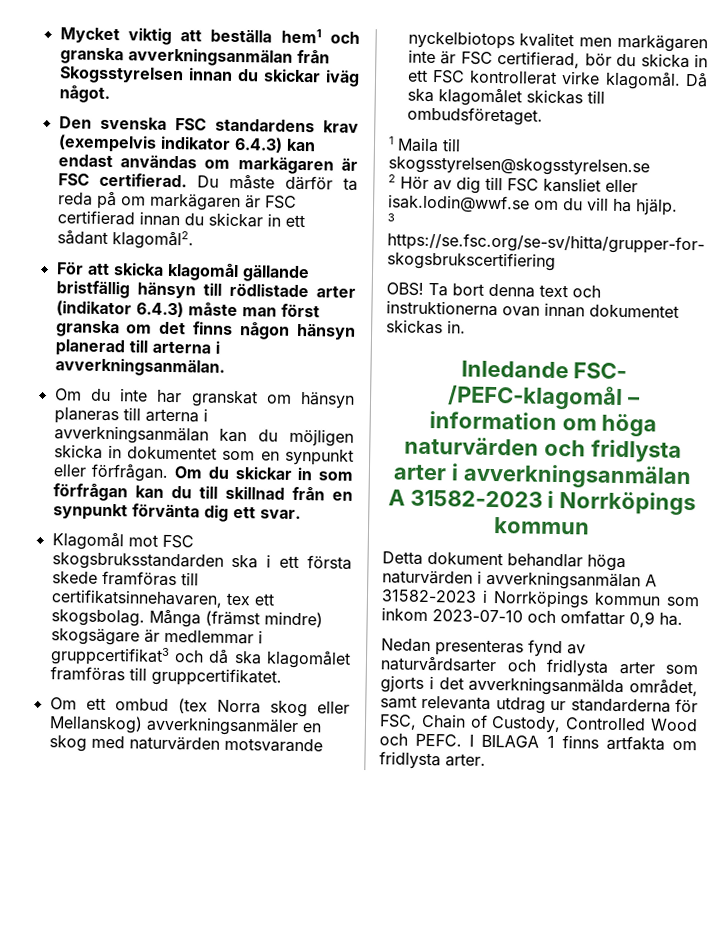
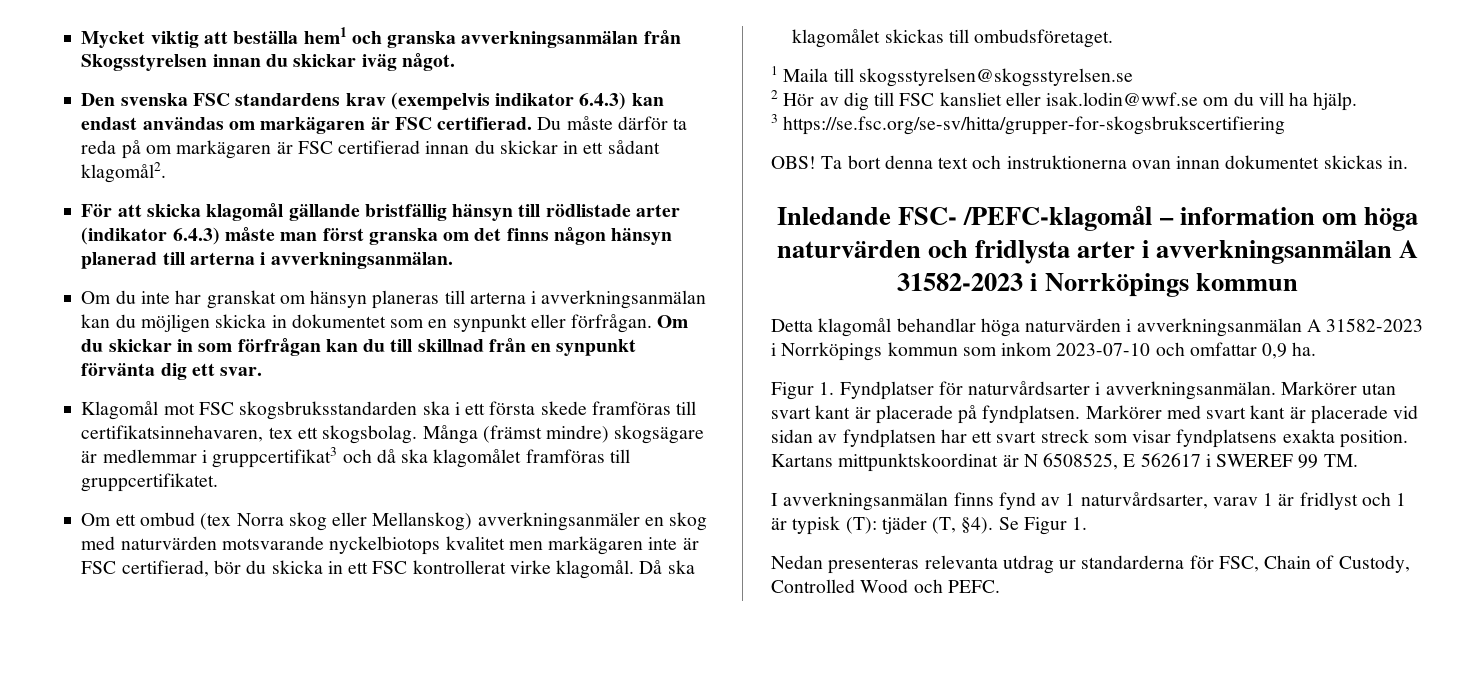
[427,551,503,566] dokument -> [818,318,892,337] klagomål
[381,638,586,658] [380,656,698,677] [380,675,698,697] [380,695,417,709] Nedan presenteras fynd av naturvårdsarter och fridlysta arter som gjorts i det avverkningsanmälda området, samt -> [771,381,1397,400] [771,405,1419,424] [771,429,1408,448] [771,453,1358,472] [771,492,1407,511] [771,516,1088,535] [771,555,920,574] Figur 1. Fyndplatser för naturvårdsarter i avverkningsanmälan. Markörer utan svart kant är placerade på fyndplatsen. Markörer med svart kant är placerade vid sidan av fyndplatsen har ett svart streck som visar fyndplatsens exakta position. Kartans mittpunktskoordinat är N 6508525, E 562617 i SWEREF 99 TM. // I avverkningsanmälan finns fynd av 1 naturvårdsarter, varav 1 är fridlyst och 1 är typisk (T): tjäder (T, §4). Se Figur 1. // Nedan presenteras
[469,734,697,751] [379,751,486,770] I BILAGA 1 finns artfakta om fridlysta arter. -> (1000, 586) none

